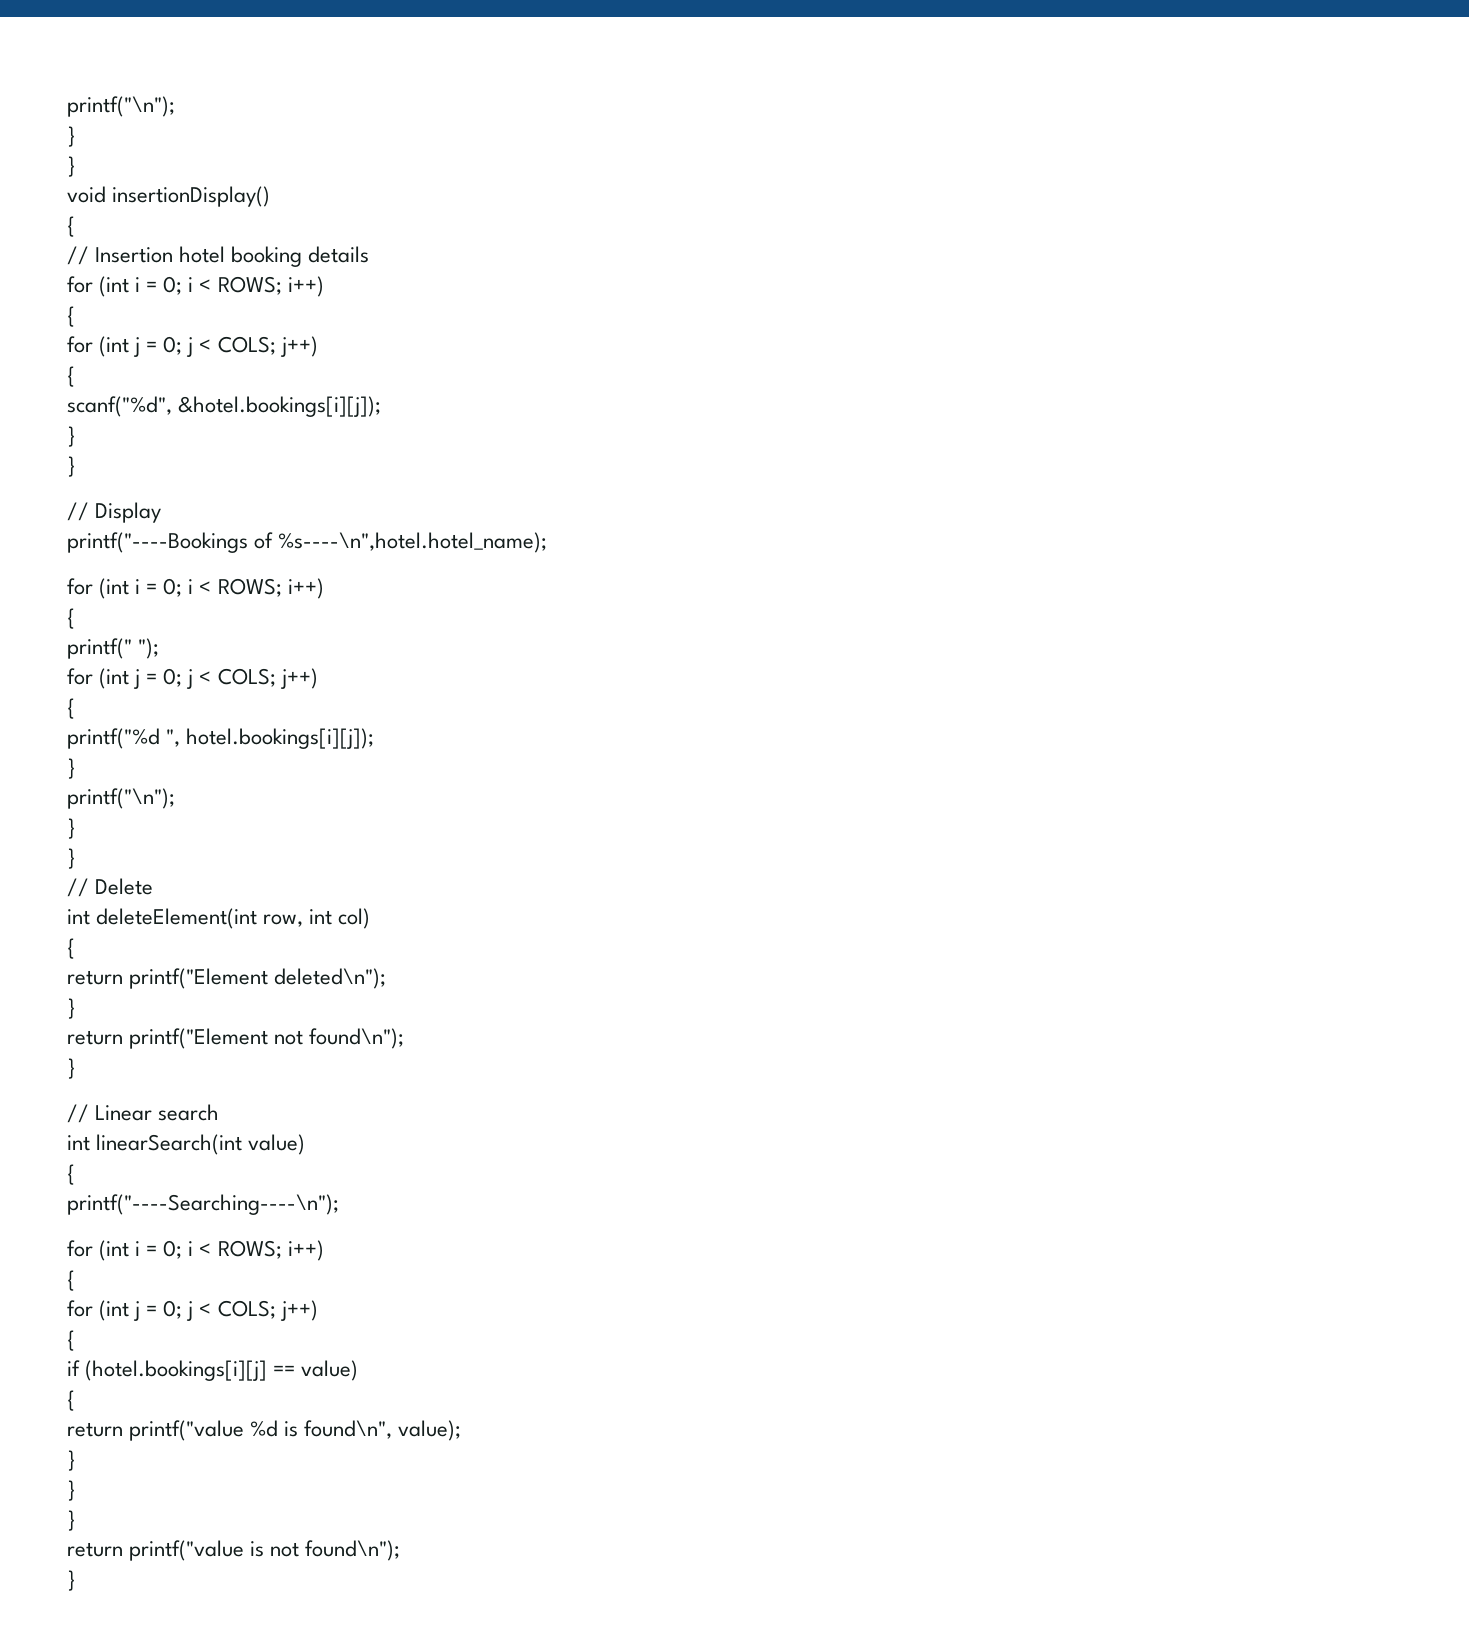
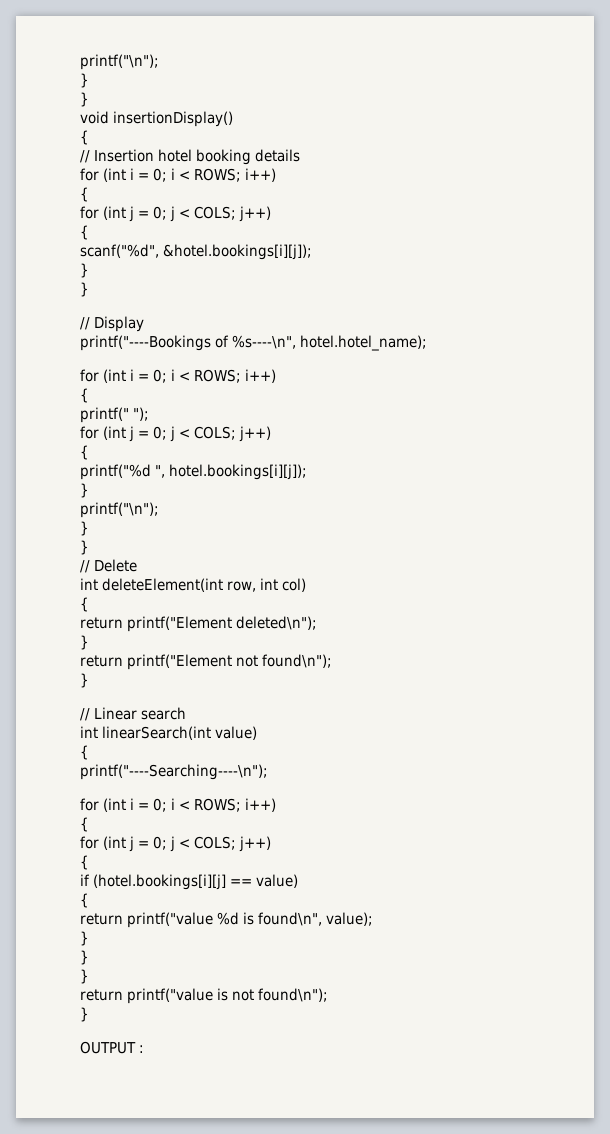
[278,532,548,553] %s----\n",hotel.hotel_name); -> [232,335,428,351] %s----\n", hotel.hotel_name);
(76, 1580) none -> [80,1041,145,1054] // OUTPUT :

